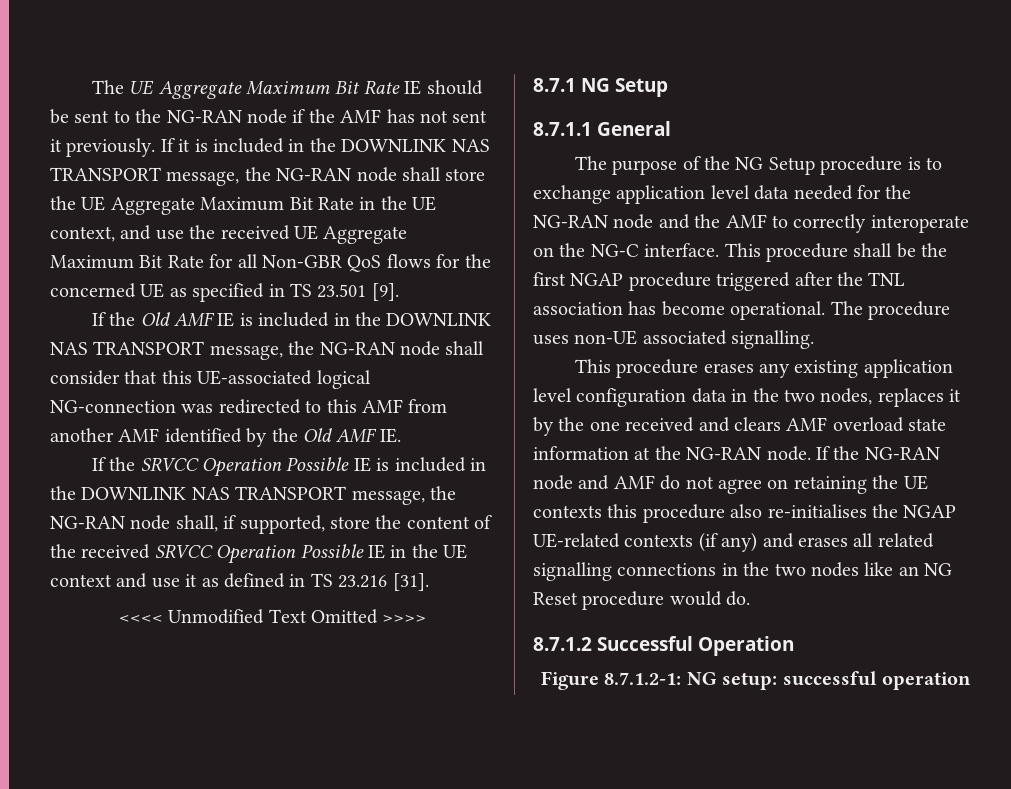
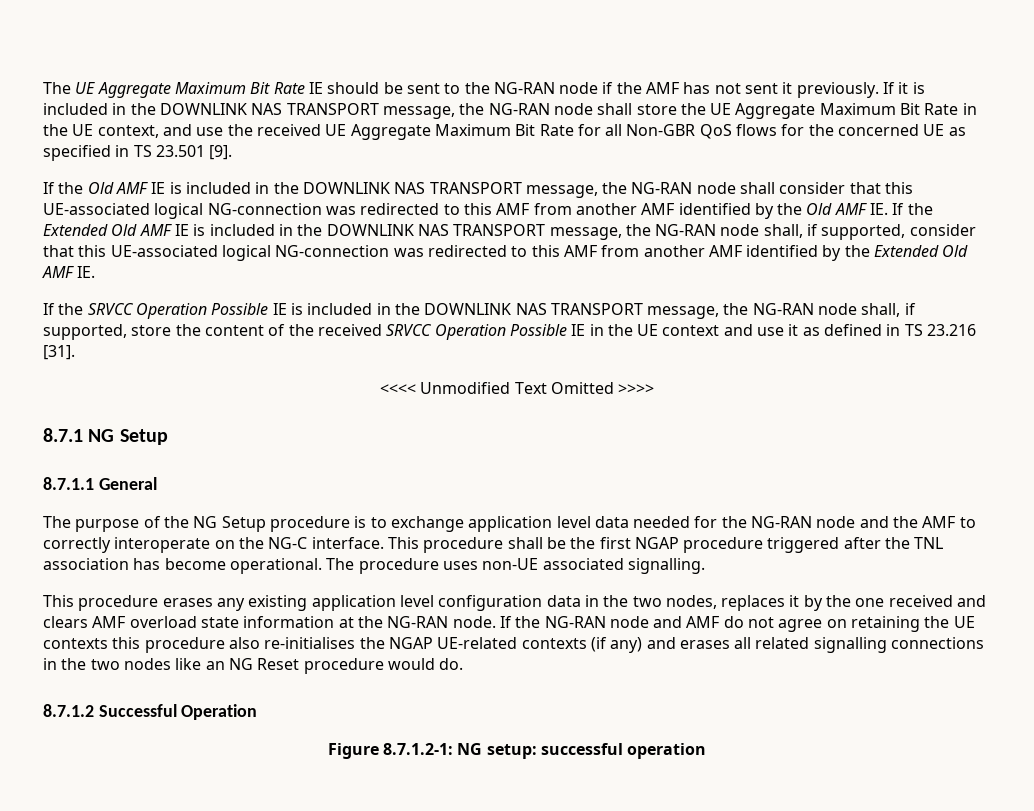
(401, 435) none -> [892,203,933,215] [43,224,976,240] [43,245,969,261] [42,266,96,278] If the Extended Old AMF IE is included in the DOWNLINK NAS TRANSPORT message, the NG-RAN node shall, if supported, consider that this UE-associated logical NG-connection was redirected to this AMF from another AMF identified by the Extended Old AMF IE.

